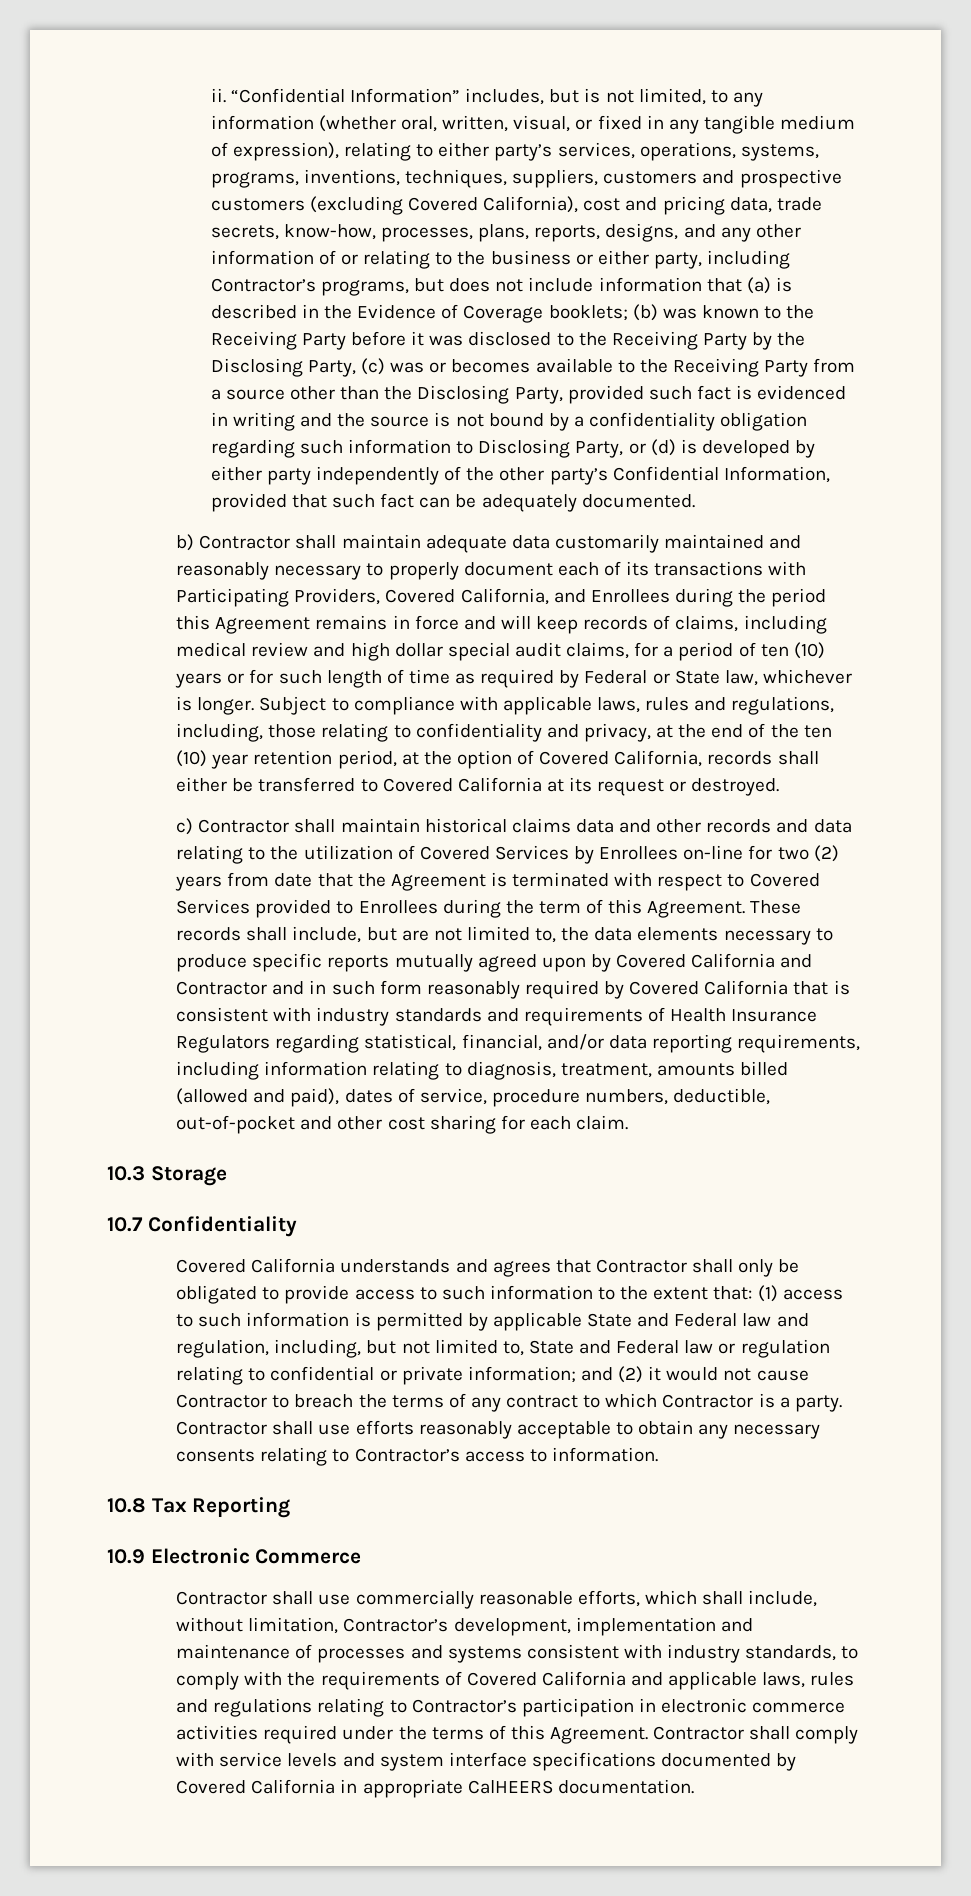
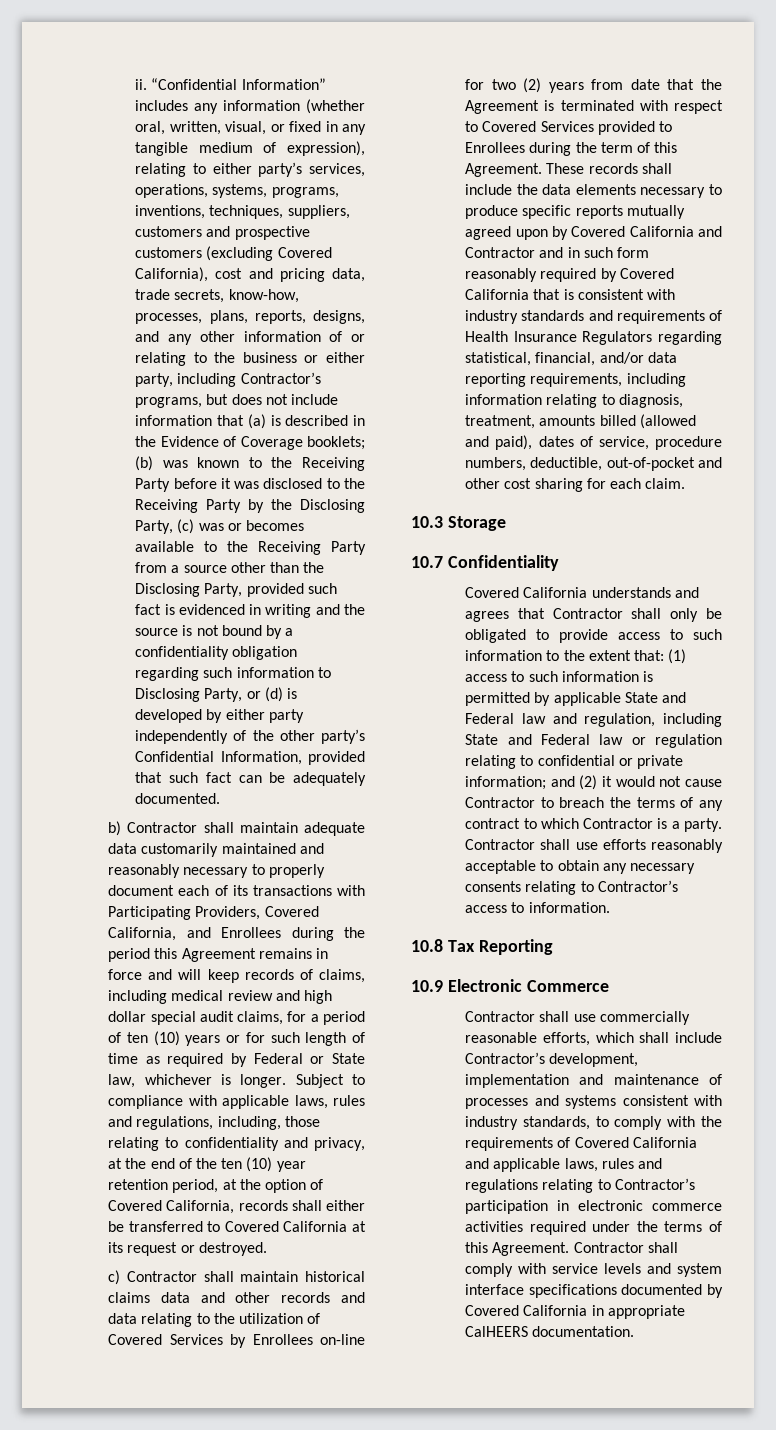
[465,88,728,105] includes, but is not limited, to -> [135,100,189,111] includes
[292,926,557,943] include, but are not limited to, -> [465,184,513,195] include
[274,1339,524,1358] including, but not limited to, -> [663,713,722,727] including
[748,1590,818,1607] [176,1617,339,1634] include, without limitation, -> [675,1032,722,1043] include

